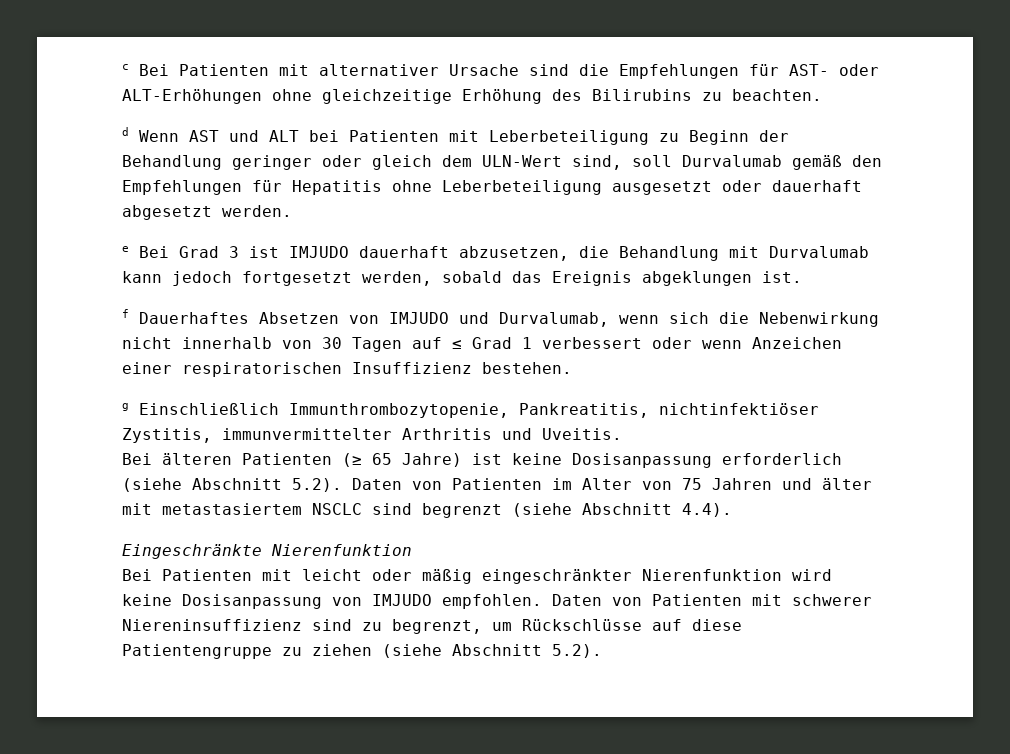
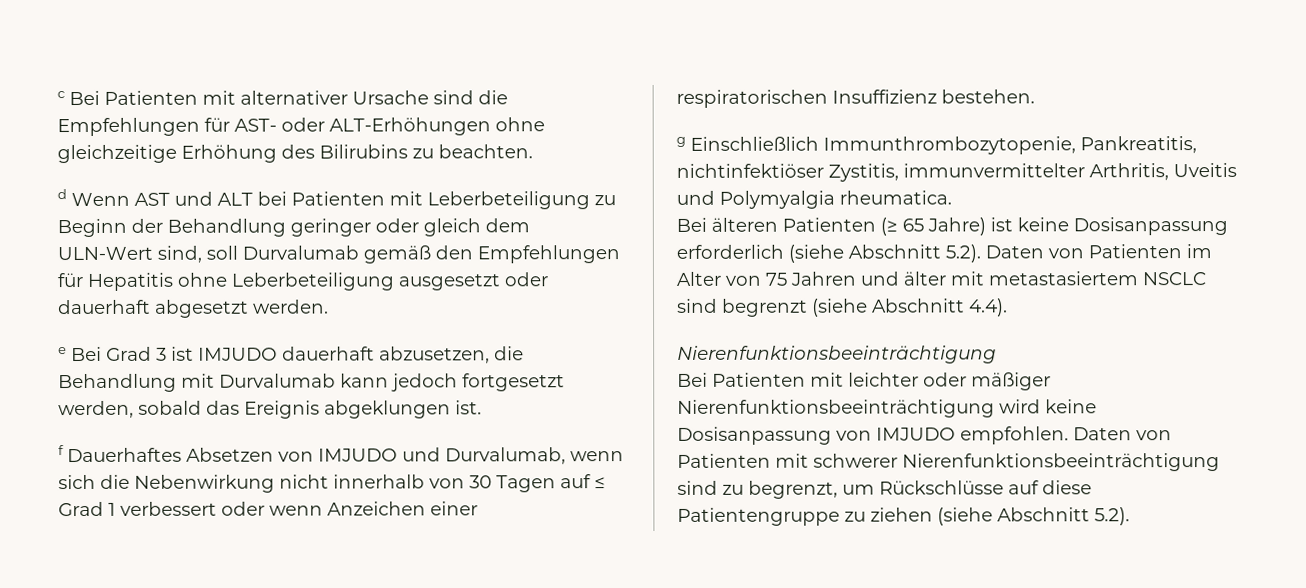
[402,428,622,440] Arthritis und Uveitis. -> [1089,162,1237,181] [676,190,952,209] Arthritis, Uveitis und Polymyalgia rheumatica.
[122,544,412,559] [122,569,782,584] Eingeschränkte Nierenfunktion // Bei Patienten mit leicht oder mäßig eingeschränkter Nierenfunktion -> [677,345,997,364] [677,372,1051,391] [677,399,995,418] Nierenfunktionsbeeinträchtigung // Bei Patienten mit leichter oder mäßiger Nierenfunktionsbeeinträchtigung
[122,619,302,631] Niereninsuffizienz -> [902,453,1220,472] Nierenfunktionsbeeinträchtigung

